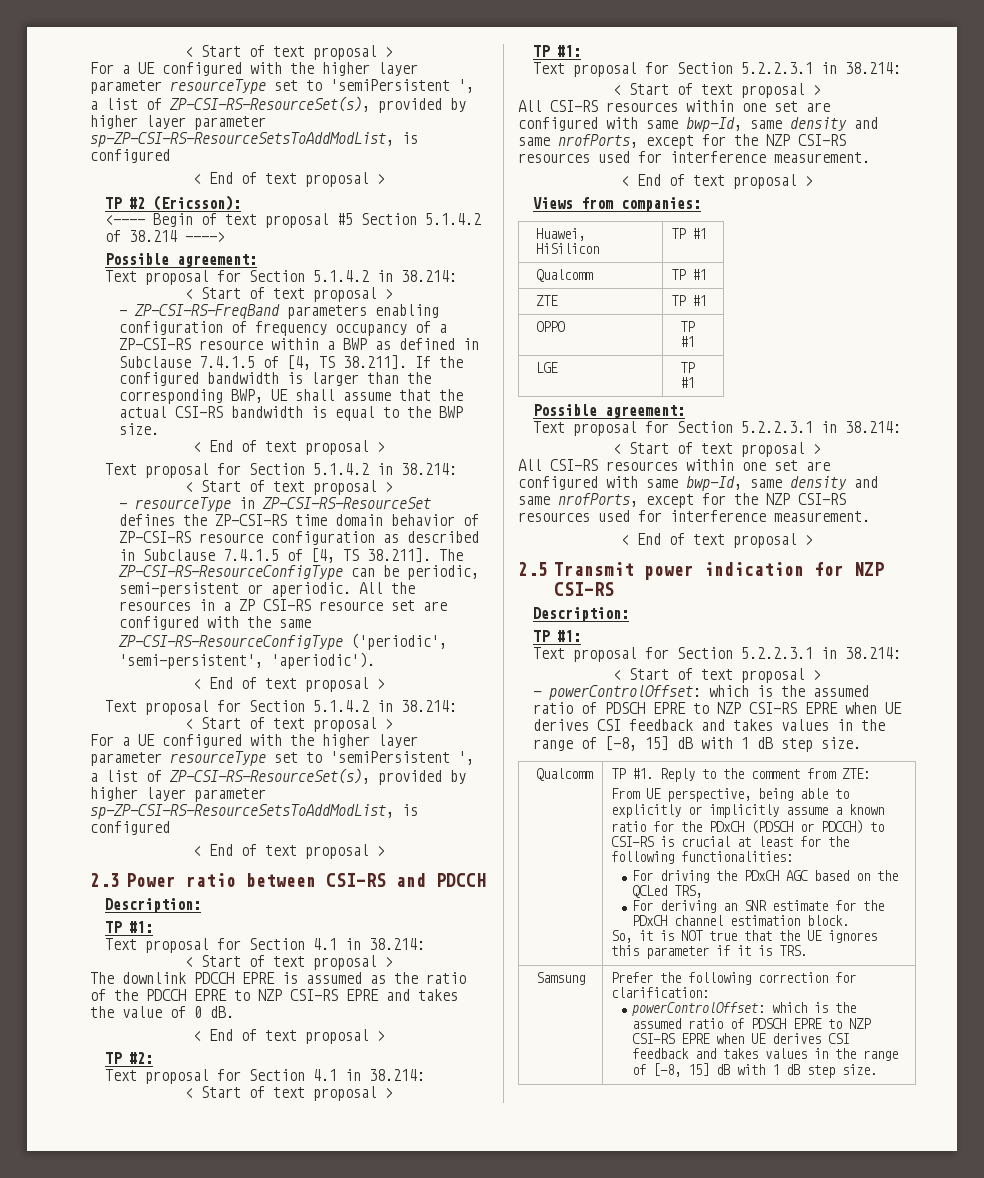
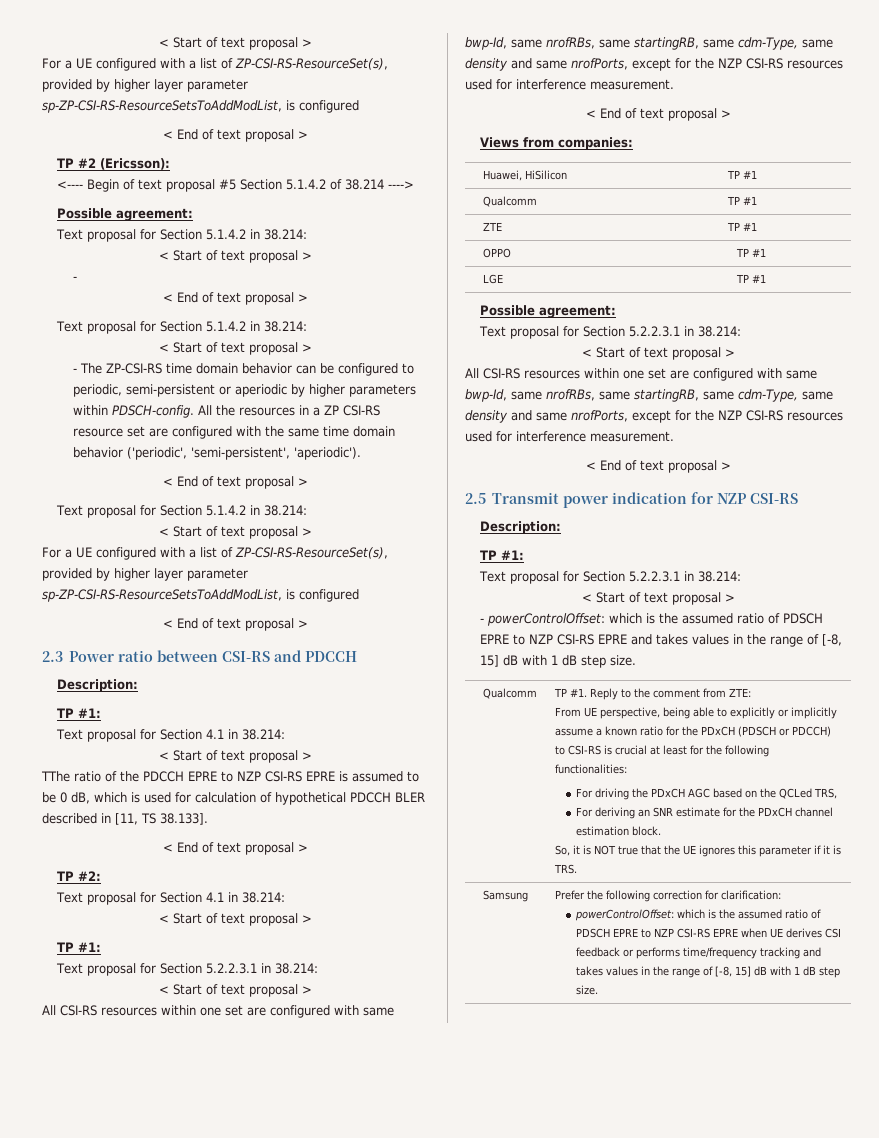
[290,62,418,76] [90,79,474,94] the higher layer parameter resourceType set to 'semiPersistent ', -> (185, 63) none
[134,304,440,319] [119,321,448,336] [119,338,480,350] [119,355,464,370] [119,372,432,386] [119,389,464,404] [119,406,464,421] [119,423,160,435] ZP-CSI-RS-FreqBand parameters enabling configuration of frequency occupancy of a ZP-CSI-RS resource within a BWP as defined in Subclause 7.4.1.5 of [4, TS 38.211]. If the configured bandwidth is larger than the corresponding BWP, UE shall assume that the actual CSI-RS bandwidth is equal to the BWP size. -> (77, 278) none
[135,497,432,512] [119,514,480,526] [119,531,480,545] [119,548,464,563] [118,565,480,580] [119,582,352,597] resourceType in ZP-CSI-RS-ResourceSet defines the ZP-CSI-RS time domain behavior of ZP-CSI-RS resource configuration as described in Subclause 7.4.1.5 of [4, TS 38.211]. The ZP-CSI-RS-ResourceConfigType can be periodic, semi-persistent or aperiodic. -> [79,363,414,376] [72,384,416,397] [72,405,194,418] The ZP-CSI-RS time domain behavior can be configured to periodic, semi-persistent or aperiodic by higher parameters within PDSCH-config.
[118,635,344,650] ZP-CSI-RS-ResourceConfigType -> [322,426,395,437] [72,447,123,458] time domain behavior
[290,734,418,748] [90,751,474,766] the higher layer parameter resourceType set to 'semiPersistent ', -> (185, 552) none
[90,972,418,984] The downlink PDCCH EPRE is assumed as the -> [41,771,70,782] TThe
[386,989,458,1001] [90,1006,234,1018] and takes the value of 0 dB. -> [339,771,419,782] [42,792,425,805] [42,813,208,825] is assumed to be 0 dB, which is used for calculation of hypothetical PDCCH BLER described in [11, TS 38.133].
(782, 124) none -> [546,37,833,50] nrofRBs, same startingRB, same cdm-Type, same
(782, 483) none -> [546,389,833,402] nrofRBs, same startingRB, same cdm-Type, same
[844,702,902,714] [532,719,693,731] when UE derives CSI feedback -> (628, 639) none
(690, 1053) none -> [622,947,800,959] or performs time/frequency tracking

